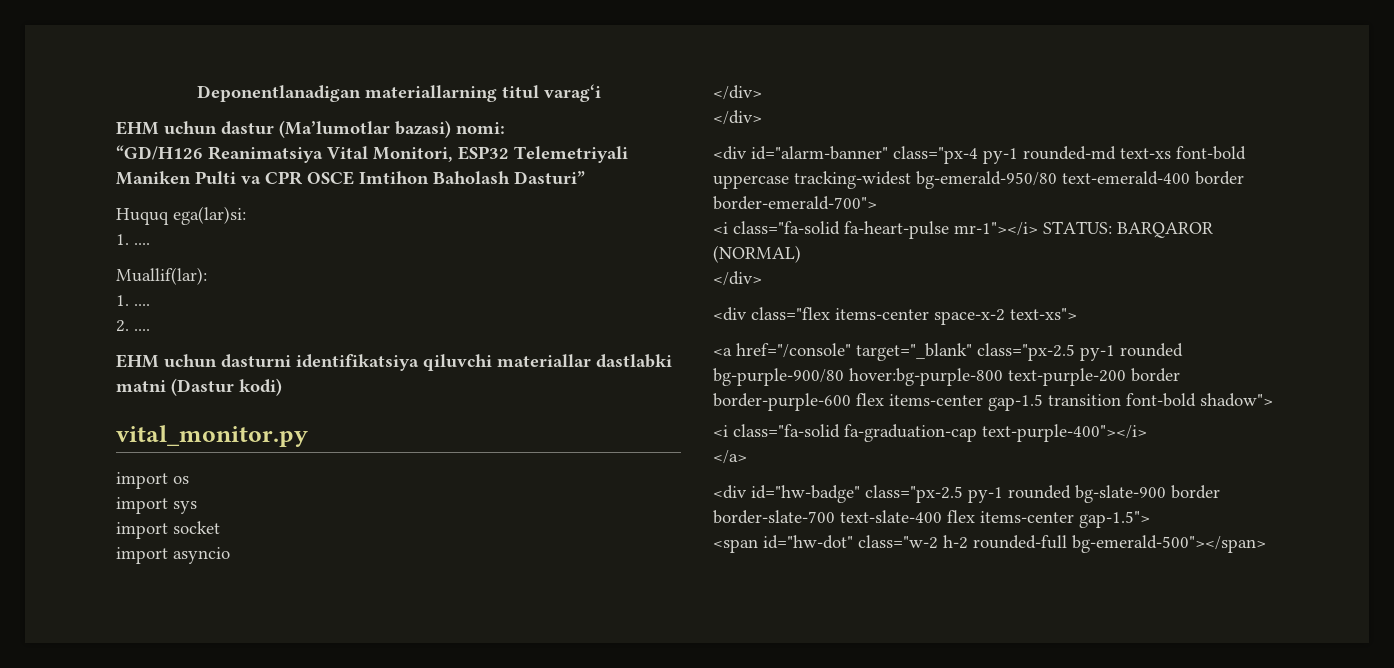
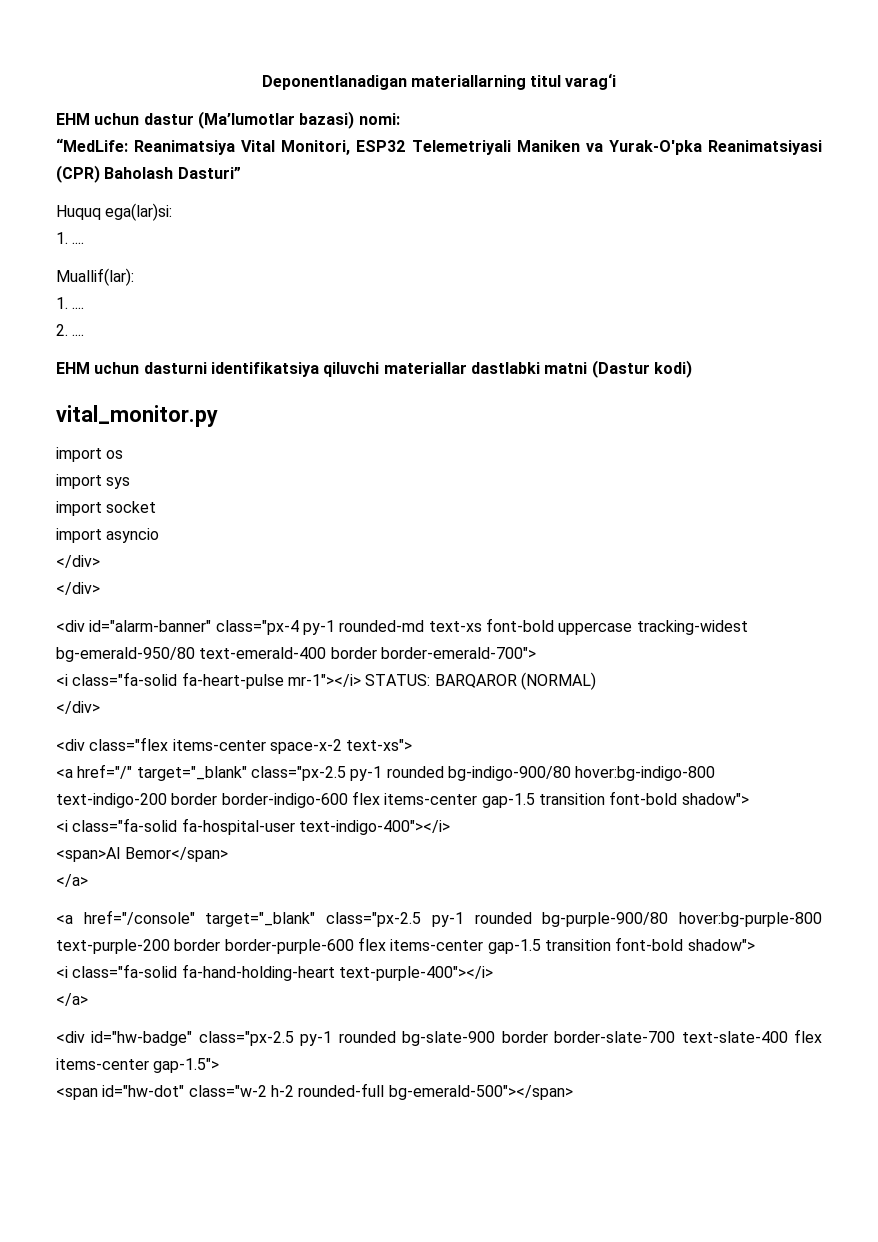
[116,145,203,160] “GD/H126 -> [56,138,128,152] “MedLife:
[195,171,429,185] Pulti va CPR OSCE Imtihon -> [585,140,822,155] [56,165,100,183] va Yurak-O'pka Reanimatsiyasi (CPR)
(1077, 314) none -> [56,764,716,781] [56,791,749,808] [56,818,450,835] [56,847,229,862] [56,874,88,887] // <a href="/" target="_blank" class="px-2.5 py-1 rounded bg-indigo-900/80 hover:bg-indigo-800 text-indigo-200 border border-indigo-600 flex items-center gap-1.5 transition font-bold shadow"> // <i class="fa-solid fa-hospital-user text-indigo-400"></i> // <span>AI Bemor</span> // </a>
[844,424,977,442] fa-graduation-cap -> [181,964,335,981] fa-hand-holding-heart

